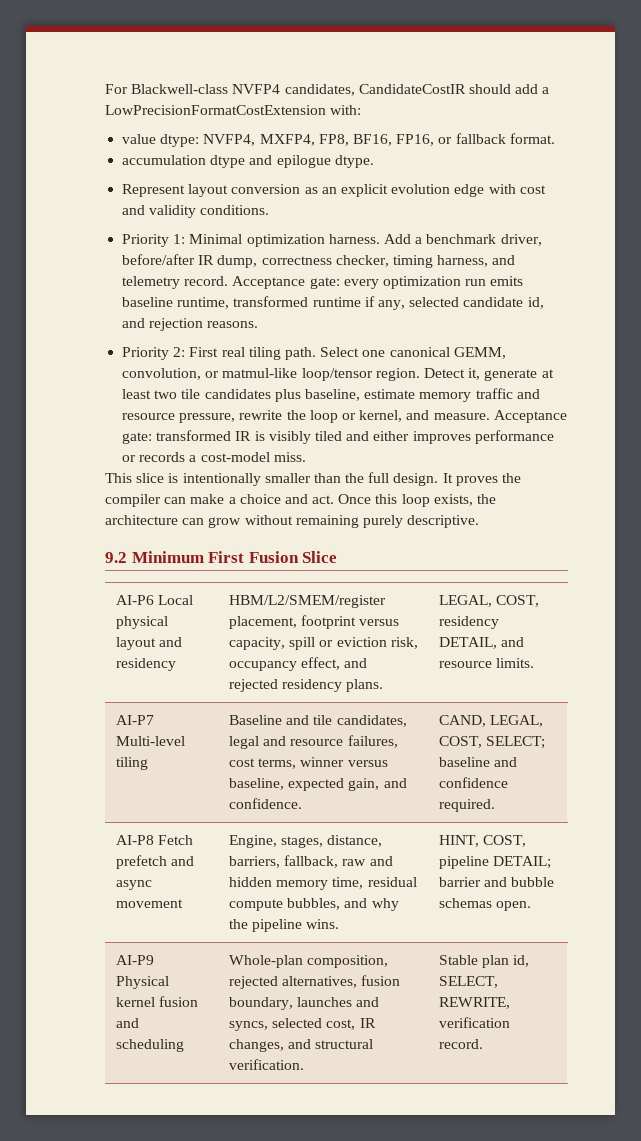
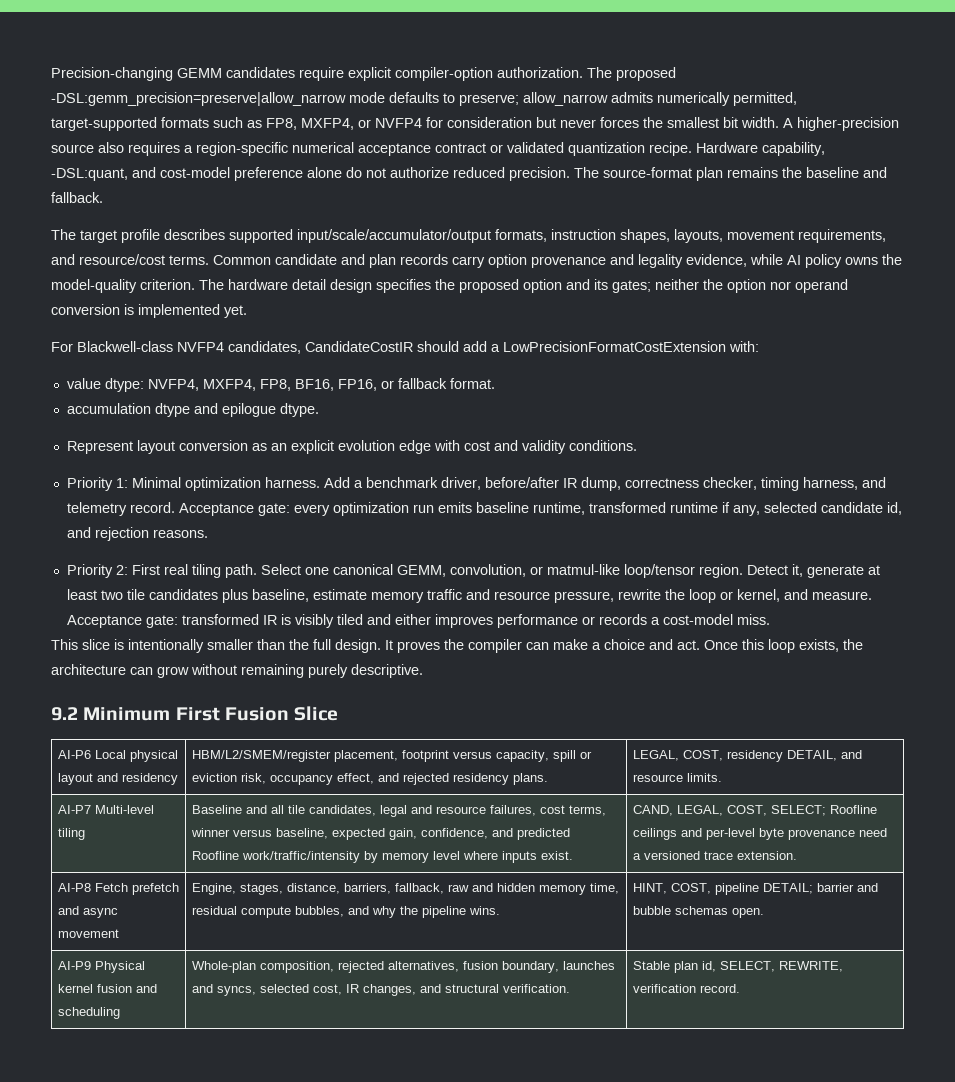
(105, 89) none -> [51,67,676,81] [51,92,797,106] [51,117,899,131] [51,142,825,156] [51,167,887,181] [51,192,103,203] [51,229,886,243] [51,254,902,268] [51,279,848,293] [51,304,247,318] Precision-changing GEMM candidates require explicit compiler-option authorization. The proposed -DSL:gemm_precision=preserve|allow_narrow mode defaults to preserve; allow_narrow admits numerically permitted, target-supported formats such as FP8, MXFP4, or NVFP4 for consideration but never forces the smallest bit width. A higher-precision source also requires a region-specific numerical acceptance contract or validated quantization recipe. Hardware capability, -DSL:quant, and cost-model preference alone do not authorize reduced precision. The source-format plan remains the baseline and fallback. // The target profile describes supported input/scale/accumulator/output formats, instruction shapes, layouts, movement requirements, and resource/cost terms. Common candidate and plan records carry option provenance and legality evidence, while AI policy owns the model-quality criterion. The hardware detail design specifies the proposed option and its gates; neither the option nor operand conversion is implemented yet. //
(310, 720) none -> [270,805,284,814] all
[383,778,407,788] [228,798,302,809] [438,715,544,727] [438,736,546,749] [438,757,518,767] [438,777,508,788] [438,799,495,812] and confidence. | CAND, LEGAL, COST, SELECT; baseline and confidence required. -> [420,828,570,840] [191,851,573,863] [632,805,877,816] [632,828,887,840] [632,851,797,860] confidence, and predicted Roofline work/traffic/intensity by memory level where inputs exist. | CAND, LEGAL, COST, SELECT; Roofline ceilings and per-level byte provenance need a versioned trace extension.

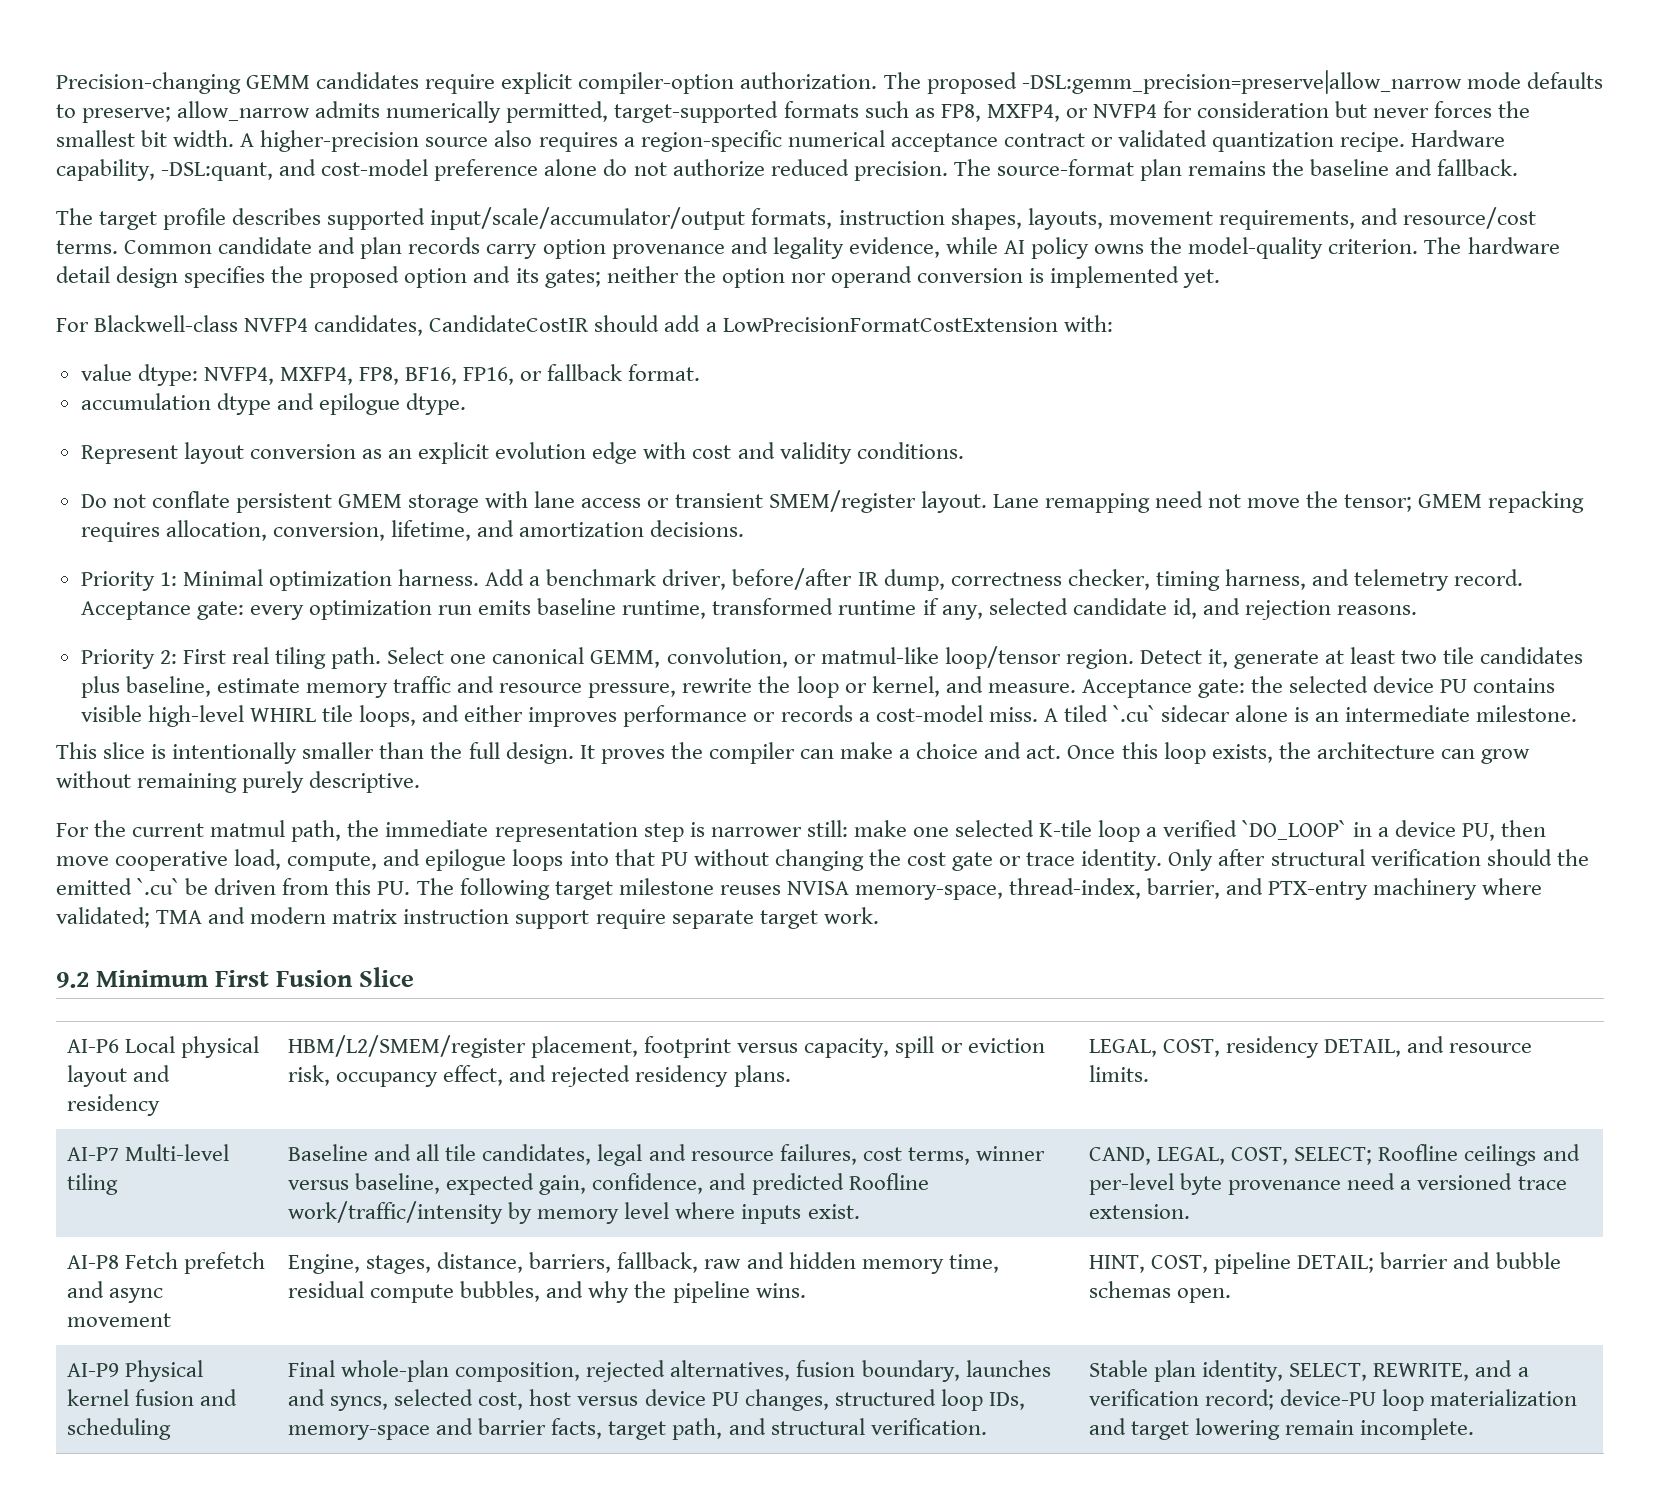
(637, 445) none -> [80,490,1585,513] [80,520,745,542] // Do not conflate persistent GMEM storage with lane access or transient SMEM/register layout. Lane remapping need not move the tensor; GMEM repacking requires allocation, conversion, lifetime, and amortization decisions.
[181,614,363,628] transformed IR is visibly tiled -> [1251,676,1556,693] [80,705,417,727] the selected device PU contains visible high-level WHIRL tile loops,
(770, 619) none -> [1043,705,1578,722] A tiled `.cu` sidecar alone is an intermediate milestone.
(423, 671) none -> [56,820,1546,842] [56,849,1589,871] [56,878,1543,900] [56,907,879,929] // For the current matmul path, the immediate representation step is narrower still: make one selected K-tile loop a verified `DO_LOOP` in a device PU, then move cooperative load, compute, and epilogue loops into that PU without changing the cost gate or trace identity. Only after structural verification should the emitted `.cu` be driven from this PU. The following target milestone reuses NVISA memory-space, thread-index, barrier, and PTX-entry machinery where validated; TMA and modern matrix instruction support require separate target work.
[191,961,256,973] Whole-plan -> [288,1360,450,1382] Final whole-plan
[345,984,416,996] IR changes, -> [529,1389,1025,1411] [288,1418,723,1440] host versus device PU changes, structured loop IDs, memory-space and barrier facts, target path,
[701,961,716,972] id, -> [1202,1360,1284,1382] identity,
[632,984,740,993] verification record. -> [1475,1360,1529,1377] [1089,1389,1578,1411] [1089,1418,1475,1440] and a verification record; device-PU loop materialization and target lowering remain incomplete.

